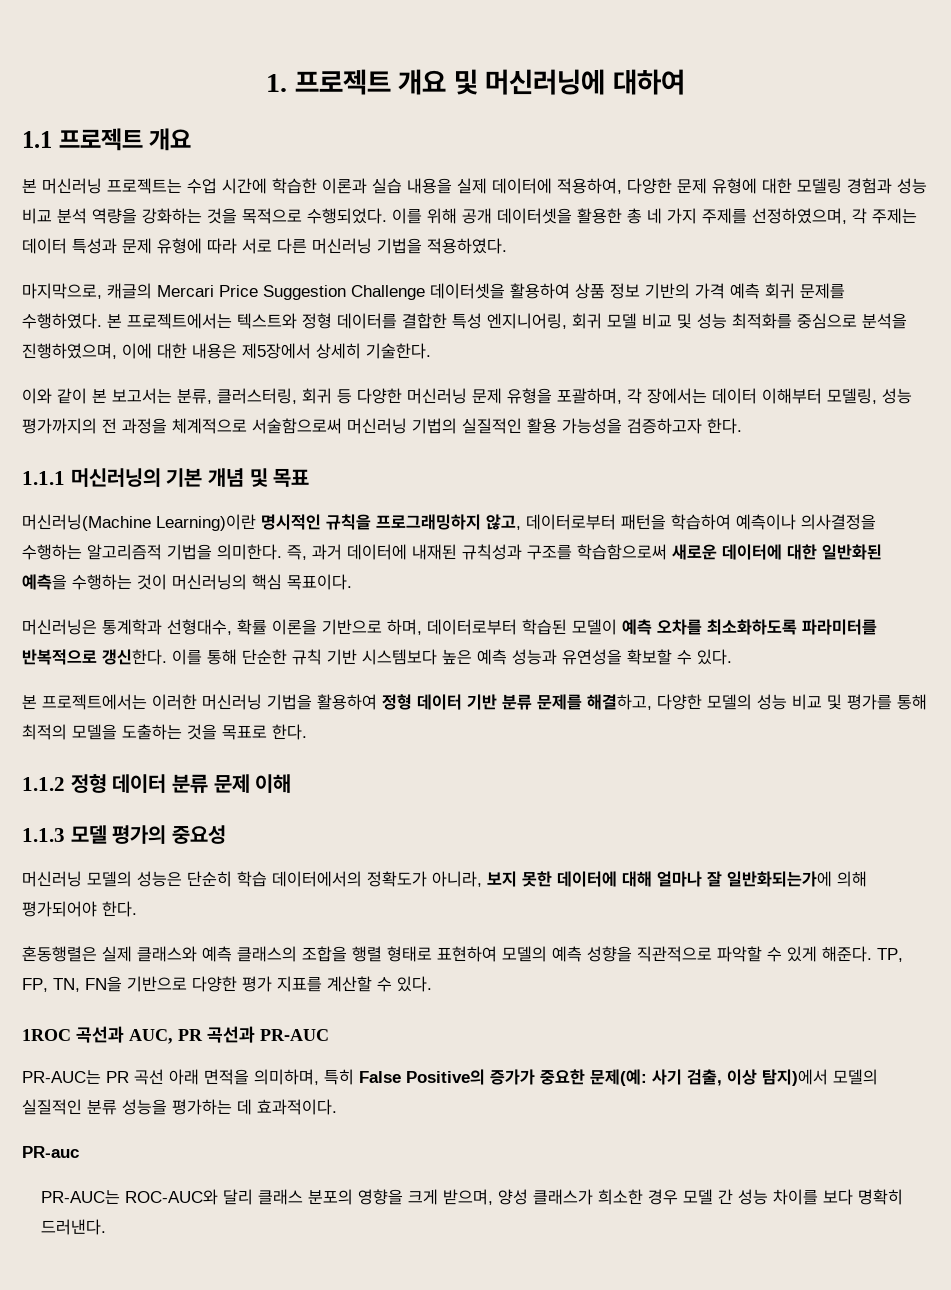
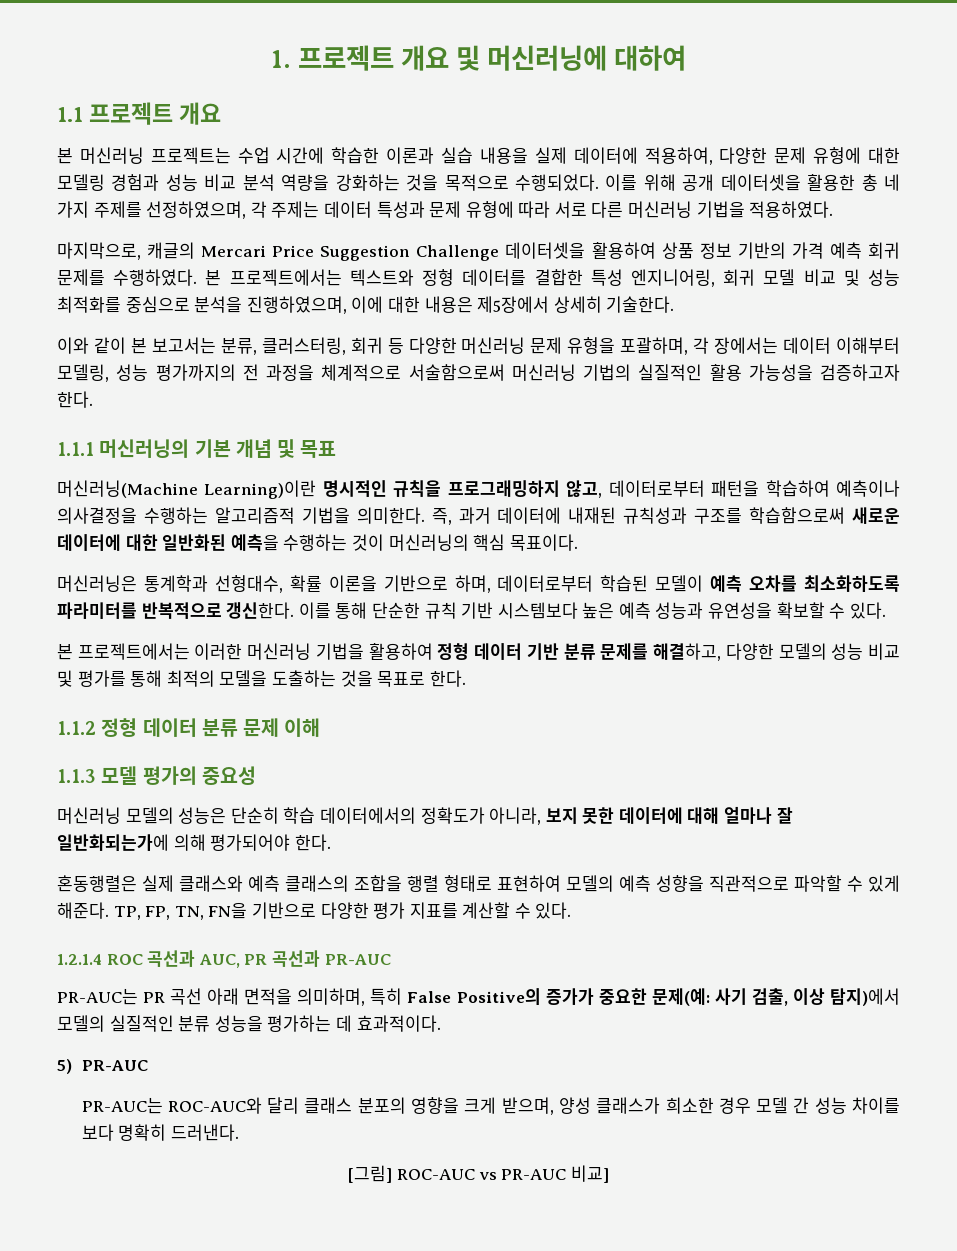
[22,1029,71,1041] 1ROC -> [57,954,143,965] 1.2.1.4 ROC
[22,1146,79,1158] PR-auc -> [57,1059,148,1074] 5) PR-AUC
(106, 1227) none -> [348,1165,609,1183] // [그림] ROC-AUC vs PR-AUC 비교]

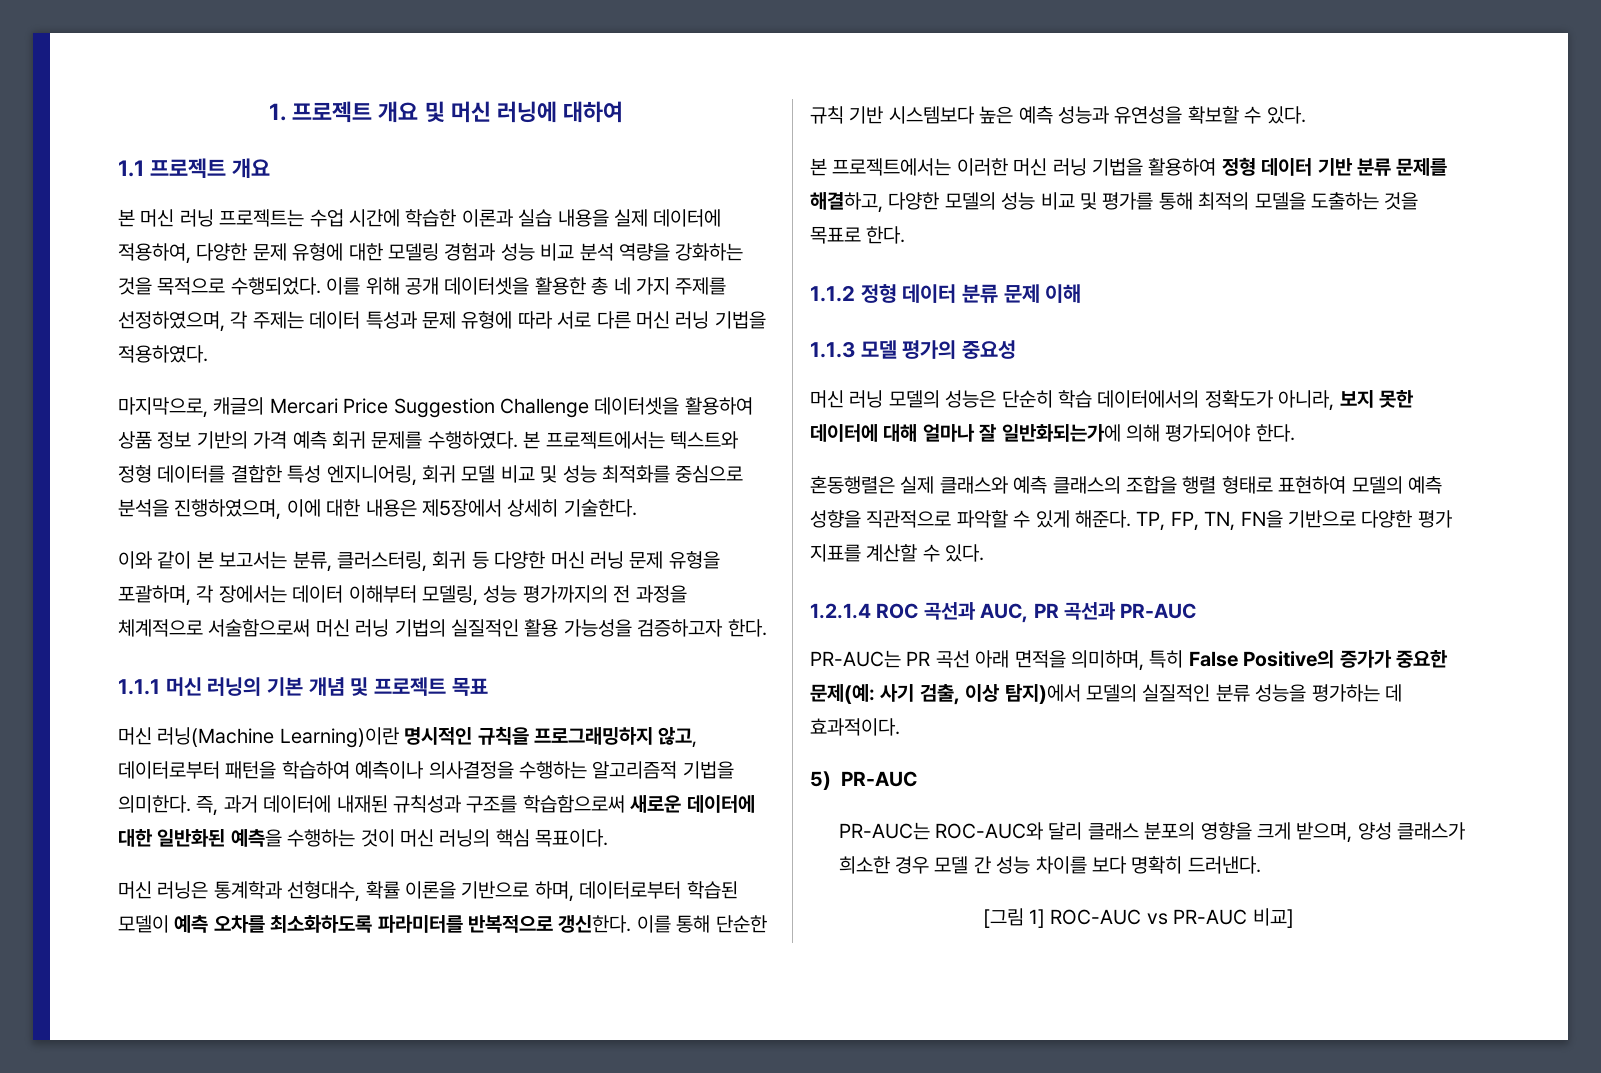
[487,45,608,71] 머신러닝에 -> [450,101,557,123] 머신 러닝에
[79,147,144,164] 머신러닝 -> [140,209,214,227] 머신 러닝
[628,201,693,218] 머신러닝 -> [635,311,710,329] 머신 러닝
[461,337,526,354] 머신러닝 -> [550,551,624,569] 머신 러닝
[511,364,576,381] 머신러닝 -> [315,619,390,637] 머신 러닝
[99,439,190,458] 머신러닝의 -> [165,677,262,696] 머신 러닝의
(296, 448) none -> [374,677,447,696] 프로젝트
[57,480,198,498] 머신러닝(Machine -> [118,727,275,747] 머신 러닝(Machine
[388,534,469,551] 머신러닝의 -> [400,829,491,847] 머신 러닝의
[57,575,137,592] 머신러닝은 -> [118,881,209,899] 머신 러닝은
[247,643,312,660] 머신러닝 -> [1013,158,1087,176] 머신 러닝
[57,807,121,824] 머신러닝 -> [810,390,884,408] 머신 러닝
[348,1165,393,1183] [그림] -> [982,908,1045,928] [그림 1]

